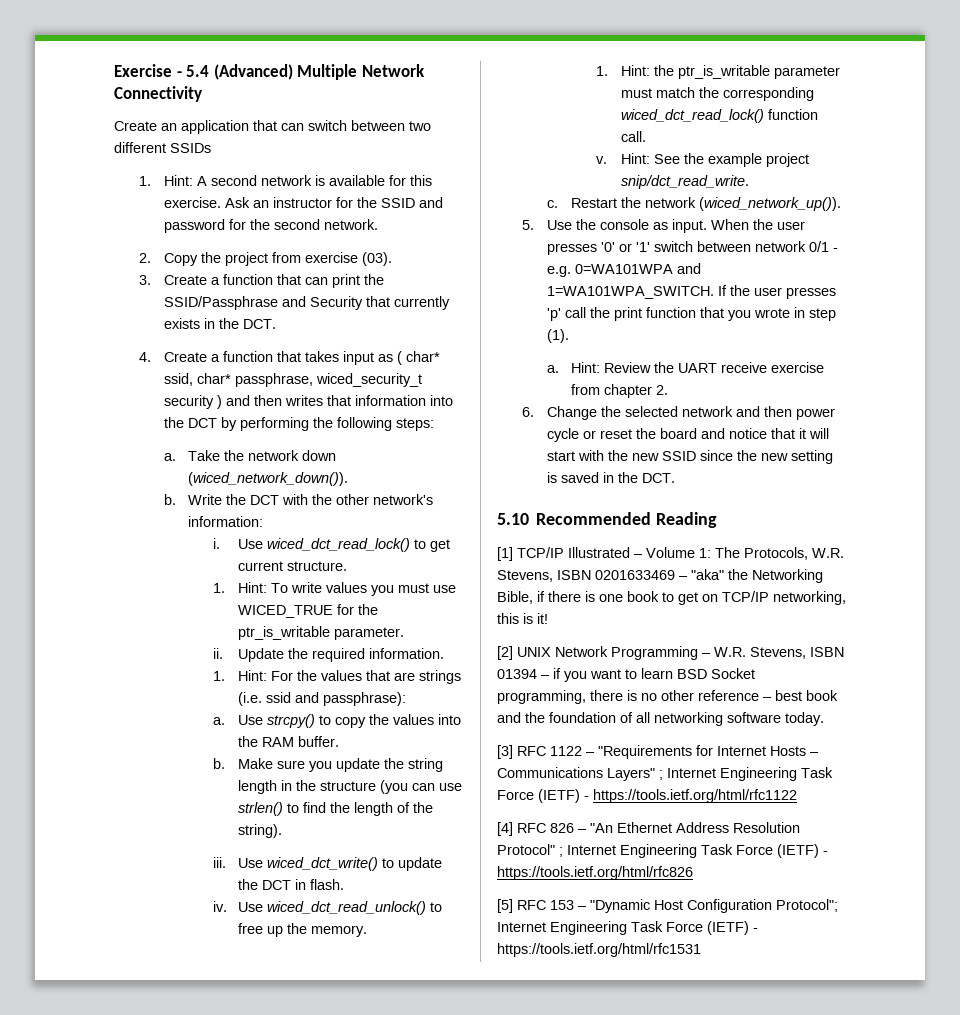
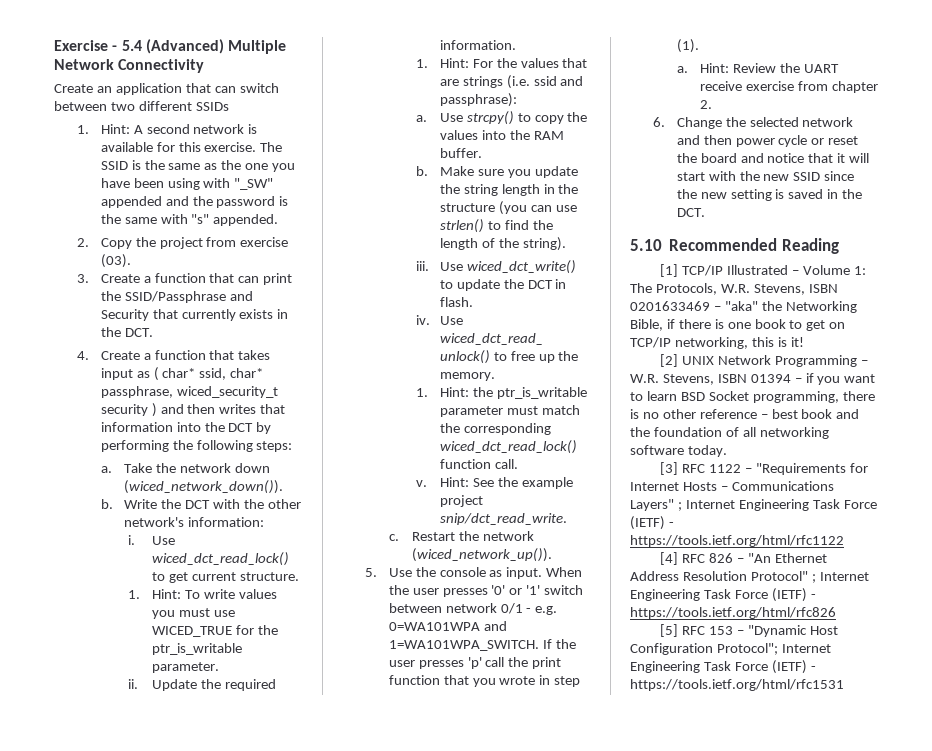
[224,197,443,208] [163,219,378,233] Ask an instructor for the SSID and password for the second network. -> [260,142,283,152] [100,160,296,172] [100,178,274,190] [100,196,289,208] [100,214,279,226] The SSID is the same as the one you have been using with "_SW" appended and the password is the same with "s" appended.

